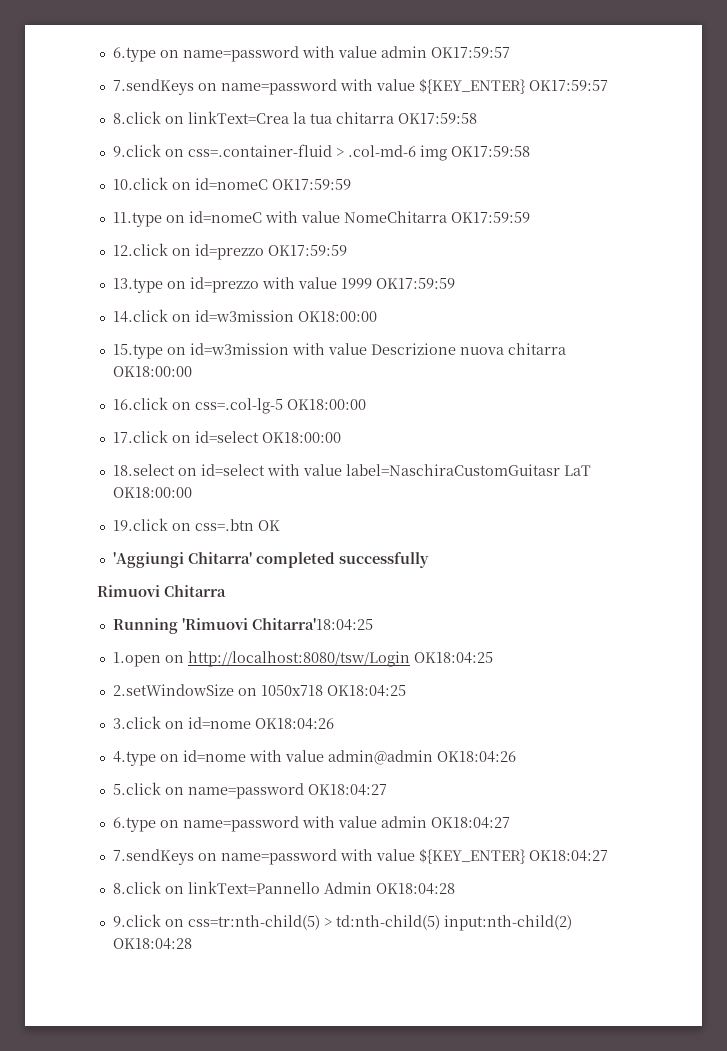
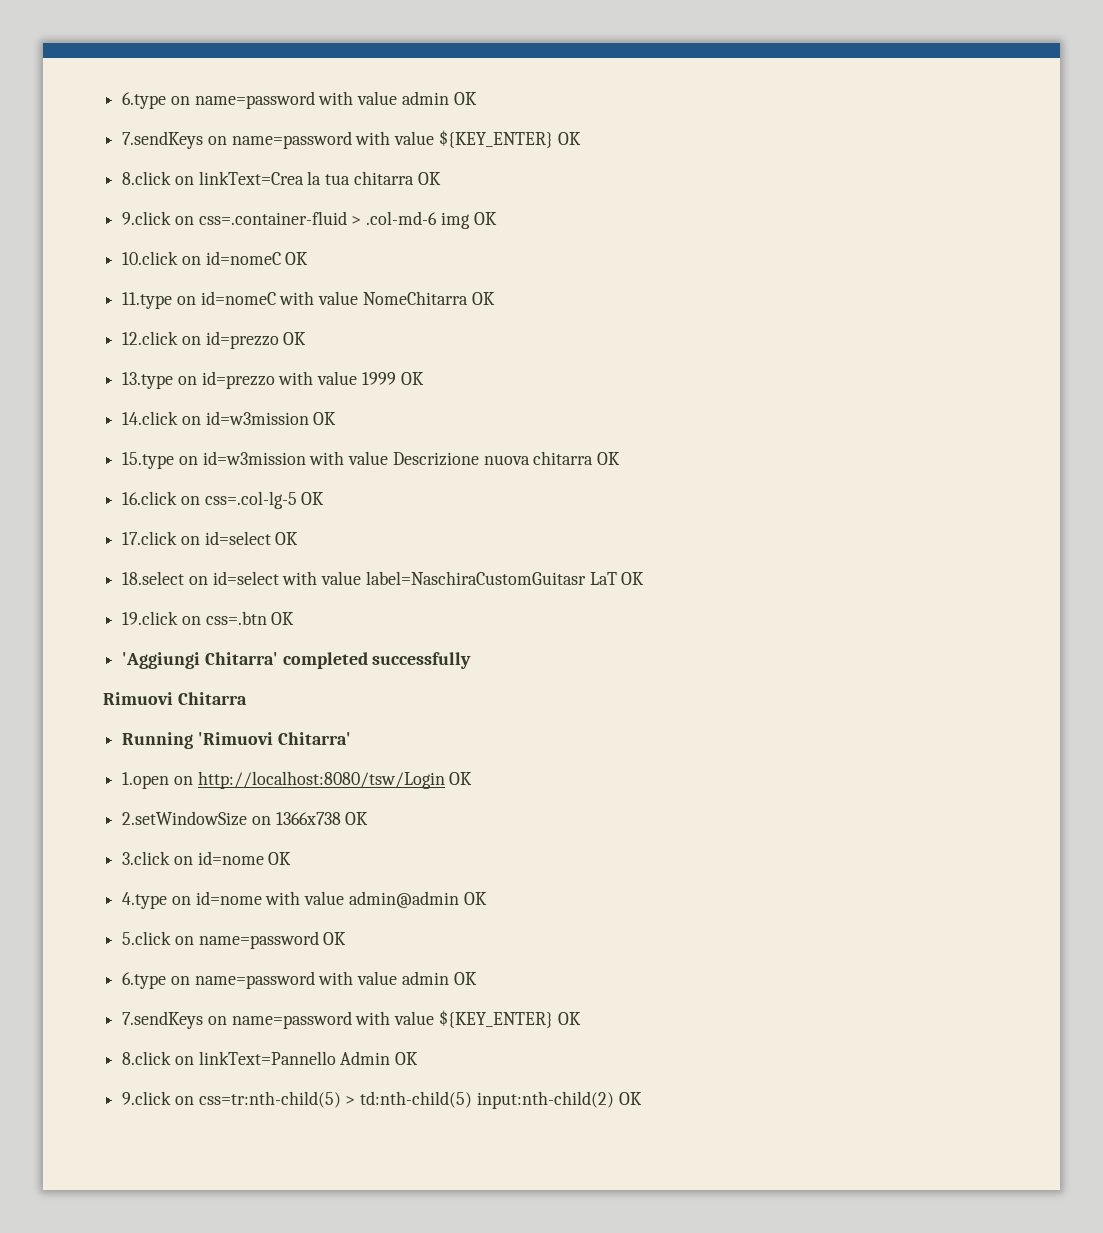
[112,46,510,62] [112,79,608,95] 6.type on name=password with value admin OK17:59:57 // 7.sendKeys on name=password with value ${KEY_ENTER} OK17:59:57 -> [122,91,477,109] [122,130,581,149] 6.type on name=password with value admin OK // 7.sendKeys on name=password with value ${KEY_ENTER} OK
[397,113,477,124] OK17:59:58 -> [417,172,441,185] OK
[450,146,530,157] OK17:59:58 -> [473,212,497,225] OK
[271,179,351,190] OK17:59:59 -> [285,252,309,265] OK
[450,212,530,223] OK17:59:59 -> [471,292,495,305] OK
[267,245,347,256] OK17:59:59 -> [283,332,307,345] OK
[375,278,455,289] OK17:59:59 -> [400,372,424,385] OK
[297,311,377,322] OK18:00:00 -> [313,412,337,425] OK
[112,366,192,377] OK18:00:00 -> [597,452,621,465] OK
[286,399,366,410] OK18:00:00 -> [301,492,325,505] OK
[261,432,341,443] OK18:00:00 -> [275,532,299,545] OK
[112,487,192,498] OK18:00:00 -> [621,572,645,585] OK
[251,618,373,631] Chitarra'18:04:25 -> [277,732,351,745] Chitarra'
[413,652,493,664] OK18:04:25 -> [449,772,473,785] OK
[260,685,406,697] 1050x718 OK18:04:25 -> [275,812,369,825] 1366x738 OK
[254,718,334,730] OK18:04:26 -> [268,852,292,865] OK
[436,751,516,763] OK18:04:26 -> [463,892,487,905] OK
[307,784,387,796] [112,816,510,832] [112,849,608,865] OK18:04:27 // 6.type on name=password with value admin OK18:04:27 // 7.sendKeys on name=password with value ${KEY_ENTER} OK18:04:27 -> [323,932,347,945] [122,971,477,989] [122,1010,581,1029] OK // 6.type on name=password with value admin OK // 7.sendKeys on name=password with value ${KEY_ENTER} OK
[375,883,455,895] OK18:04:28 -> [395,1052,419,1065] OK
[112,938,192,950] OK18:04:28 -> [618,1092,642,1105] OK

